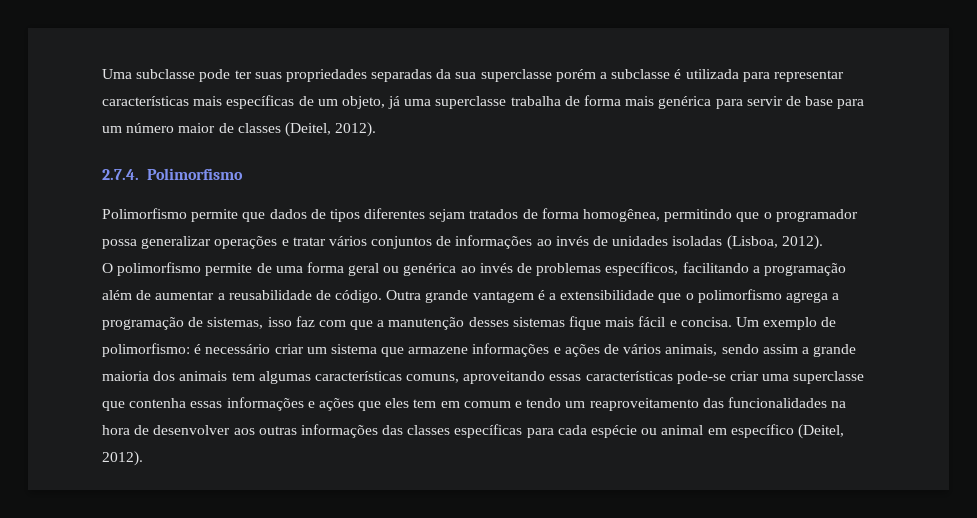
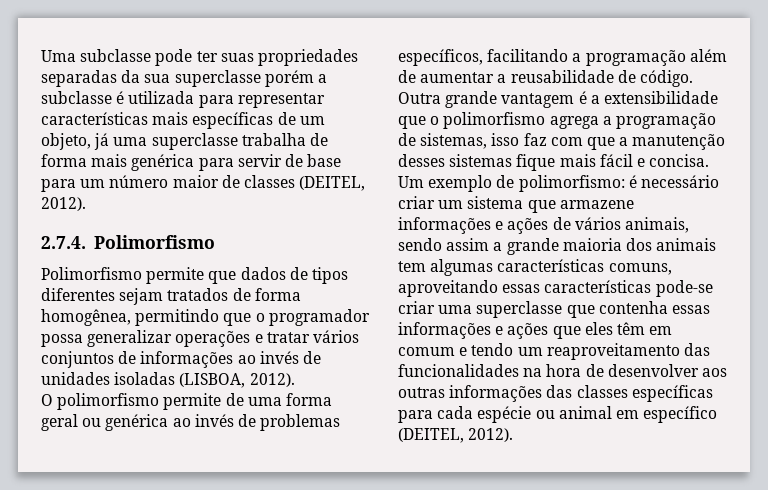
[284,122,331,137] (Deitel, -> [299,176,366,191] (DEITEL,
[726,235,778,250] (Lisboa, -> [179,373,246,388] (LISBOA,
[413,399,437,408] tem -> [616,322,645,335] têm
[797,424,844,439] (Deitel, -> [398,428,464,443] (DEITEL,

